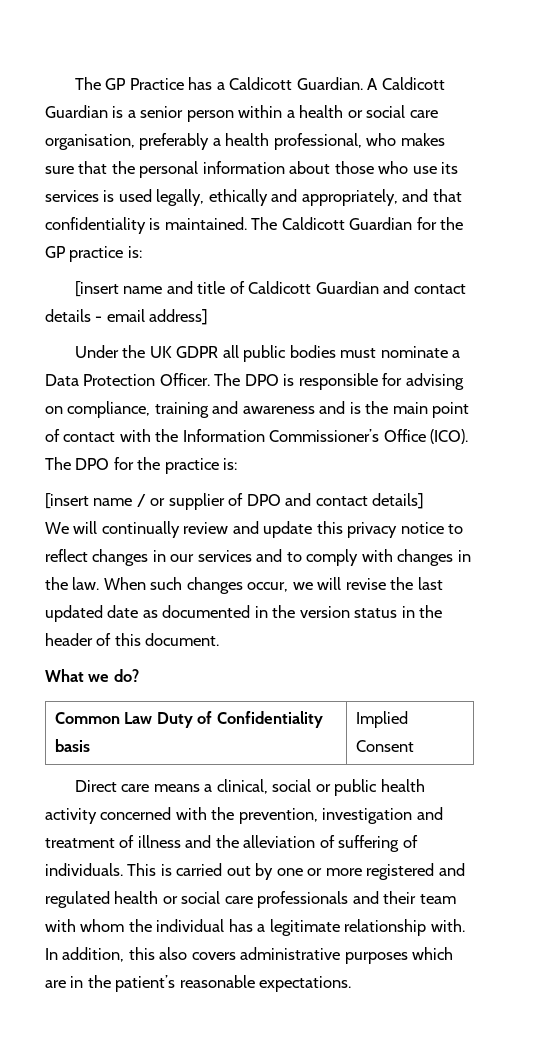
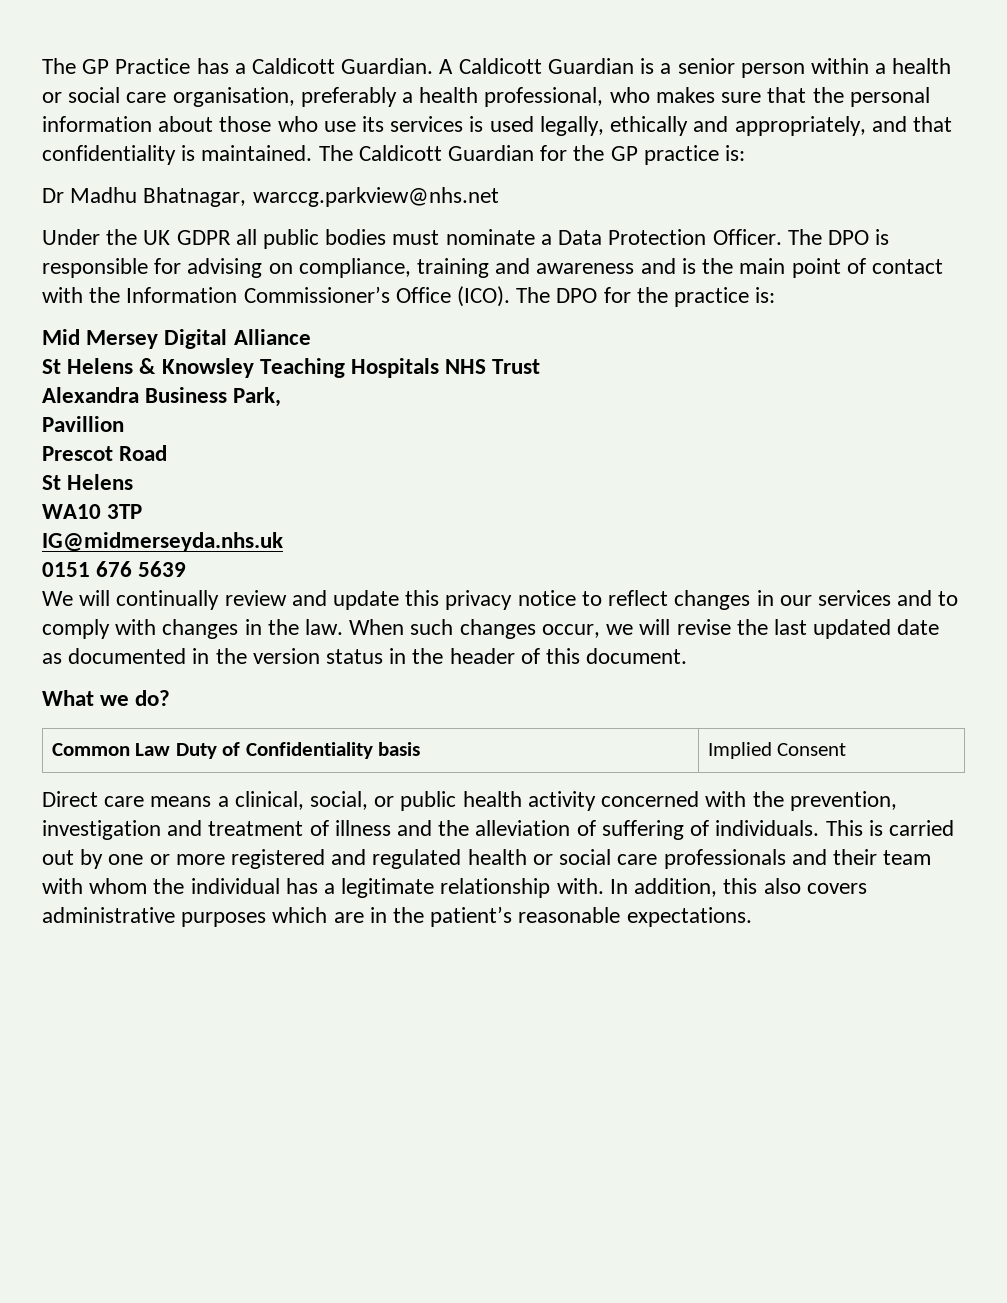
[75,281,466,297] [45,309,209,325] [insert name and title of Caldicott Guardian and contact details - email address] -> [42,187,499,207] Dr Madhu Bhatnagar, warccg.parkview@nhs.net
[45,493,425,510] [insert name / or supplier of DPO and contact details] -> [42,329,311,349] [42,358,541,378] [42,387,282,407] [42,416,124,432] [42,445,168,461] [42,474,134,490] [42,504,143,519] [42,532,283,552] [42,561,187,577] Mid Mersey Digital Alliance // St Helens & Knowsley Teaching Hospitals NHS Trust // Alexandra Business Park, // Pavillion // Prescot Road // St Helens // WA10 3TP // IG@midmerseyda.nhs.uk // 0151 676 5639
[272,779,312,792] social -> [310,791,369,810] social,

